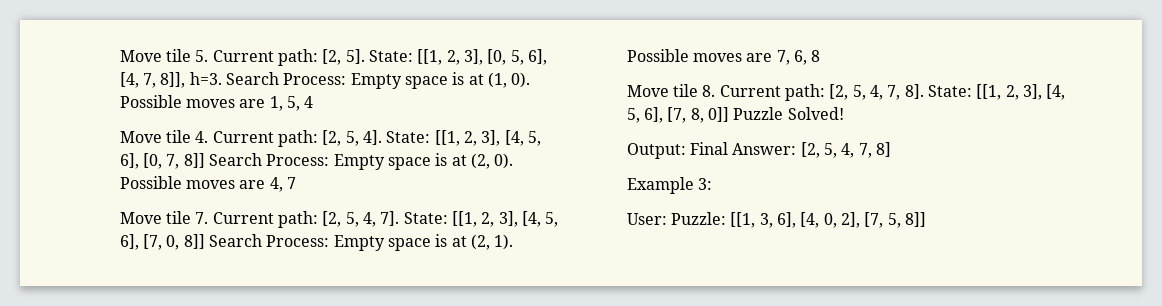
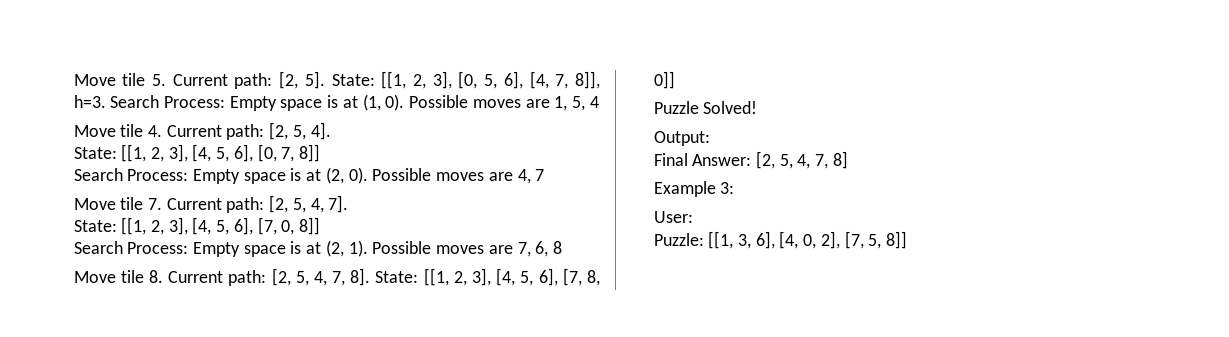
(382, 137) none -> (331, 131) //
(205, 160) none -> (321, 153) //
(400, 218) none -> (349, 204) //
(205, 241) none -> (321, 226) //
(730, 114) none -> (675, 80) //
(686, 151) none -> (710, 138) //
(667, 219) none -> (693, 217) //

